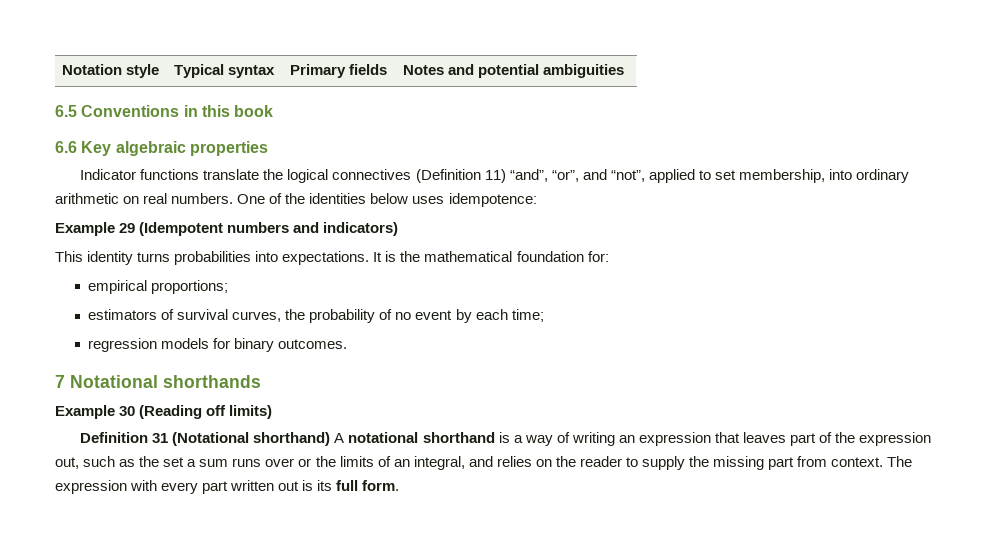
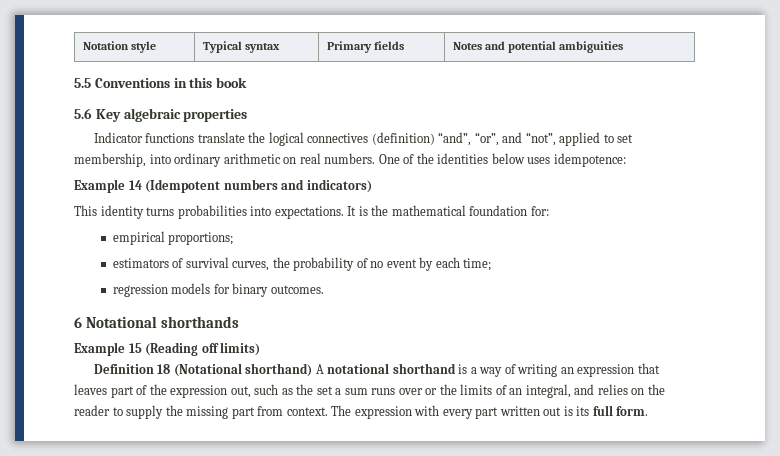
[55,105,77,117] 6.5 -> [74,78,91,88] 5.5
[55,141,77,153] 6.6 -> [74,108,92,119] 5.6
[415,169,506,183] (Definition 11) -> [371,132,435,145] (definition)
[119,223,136,233] 29 -> [128,180,142,190] 14
[55,375,65,388] 7 -> [74,317,82,328] 6
[119,406,136,416] 30 -> [128,343,142,353] 15
[152,433,169,443] 31 -> [157,364,171,374] 18

